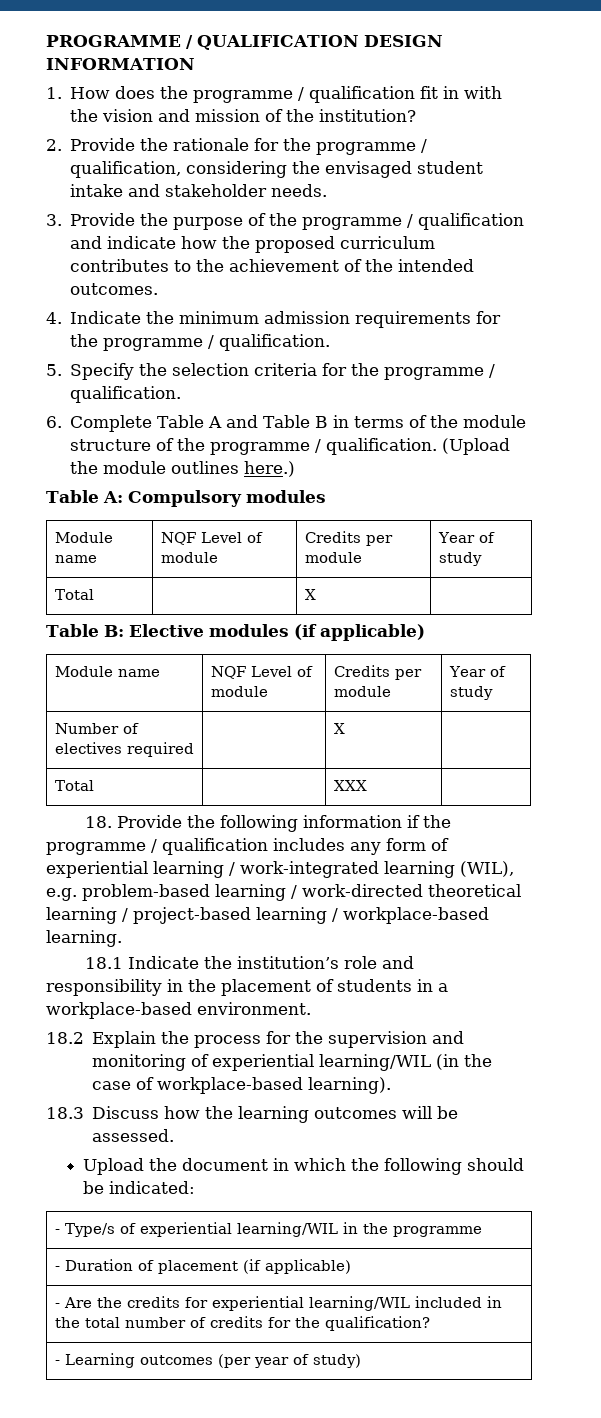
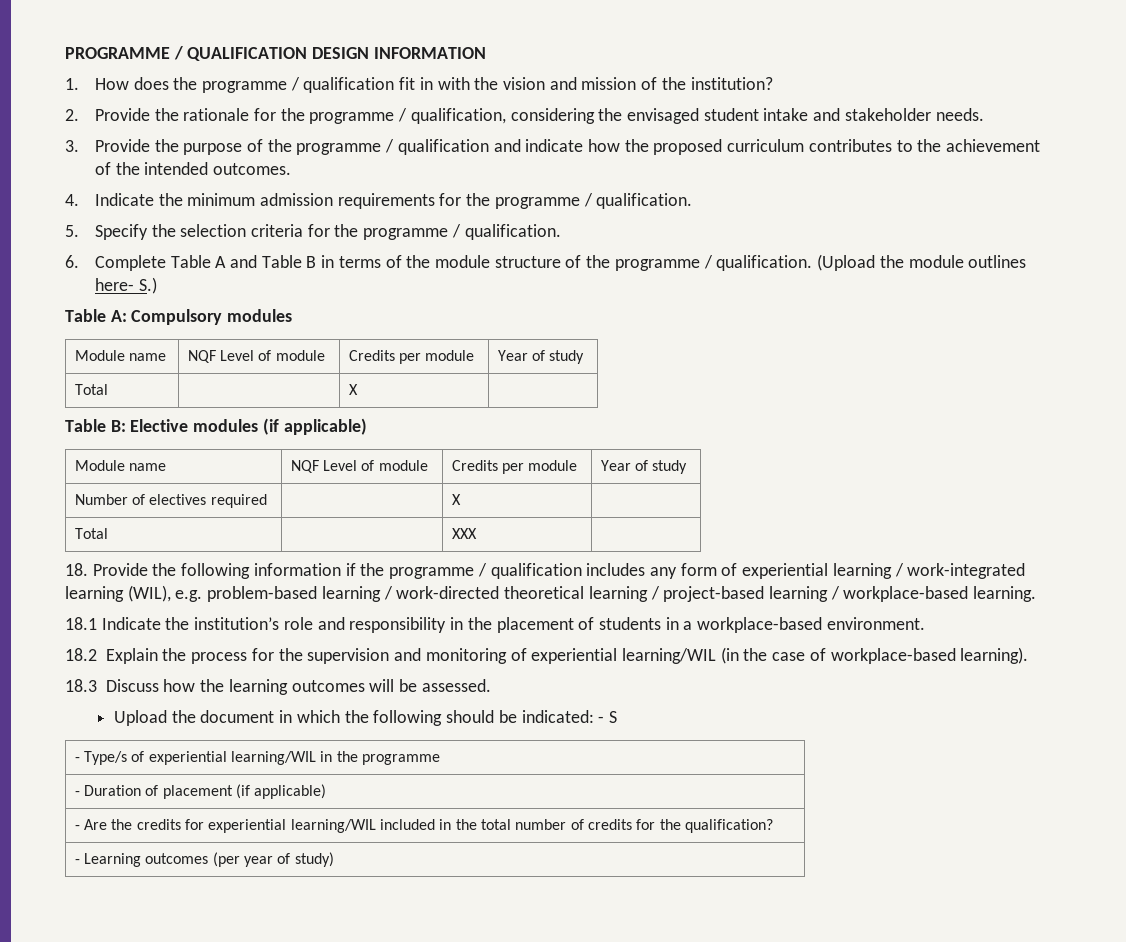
[244,461,296,477] here.) -> [94,277,157,294] here- S.)
(196, 1187) none -> [598,711,618,723] - S

